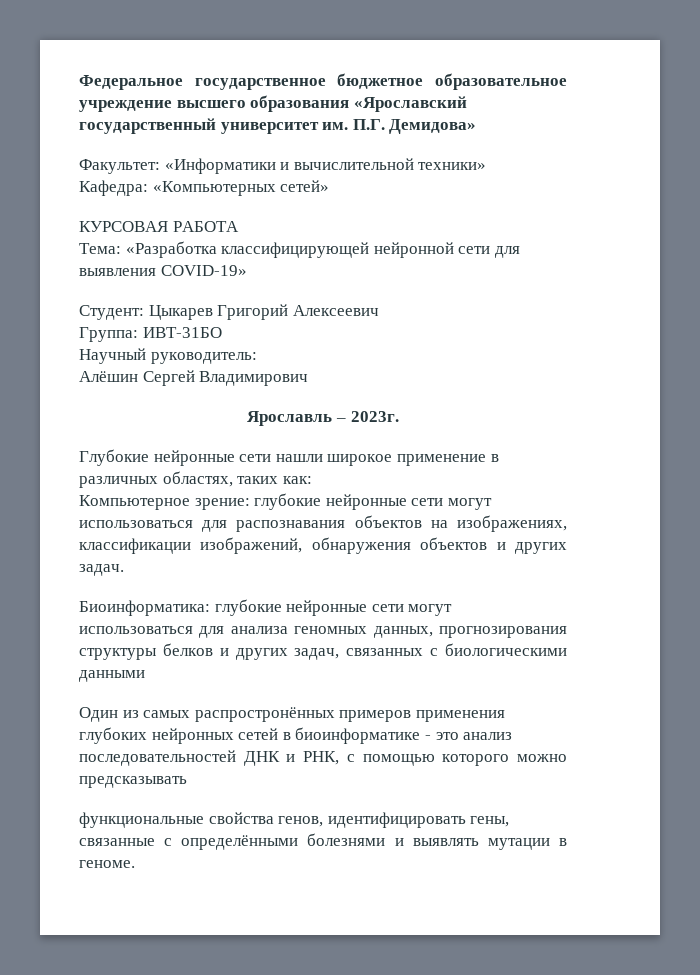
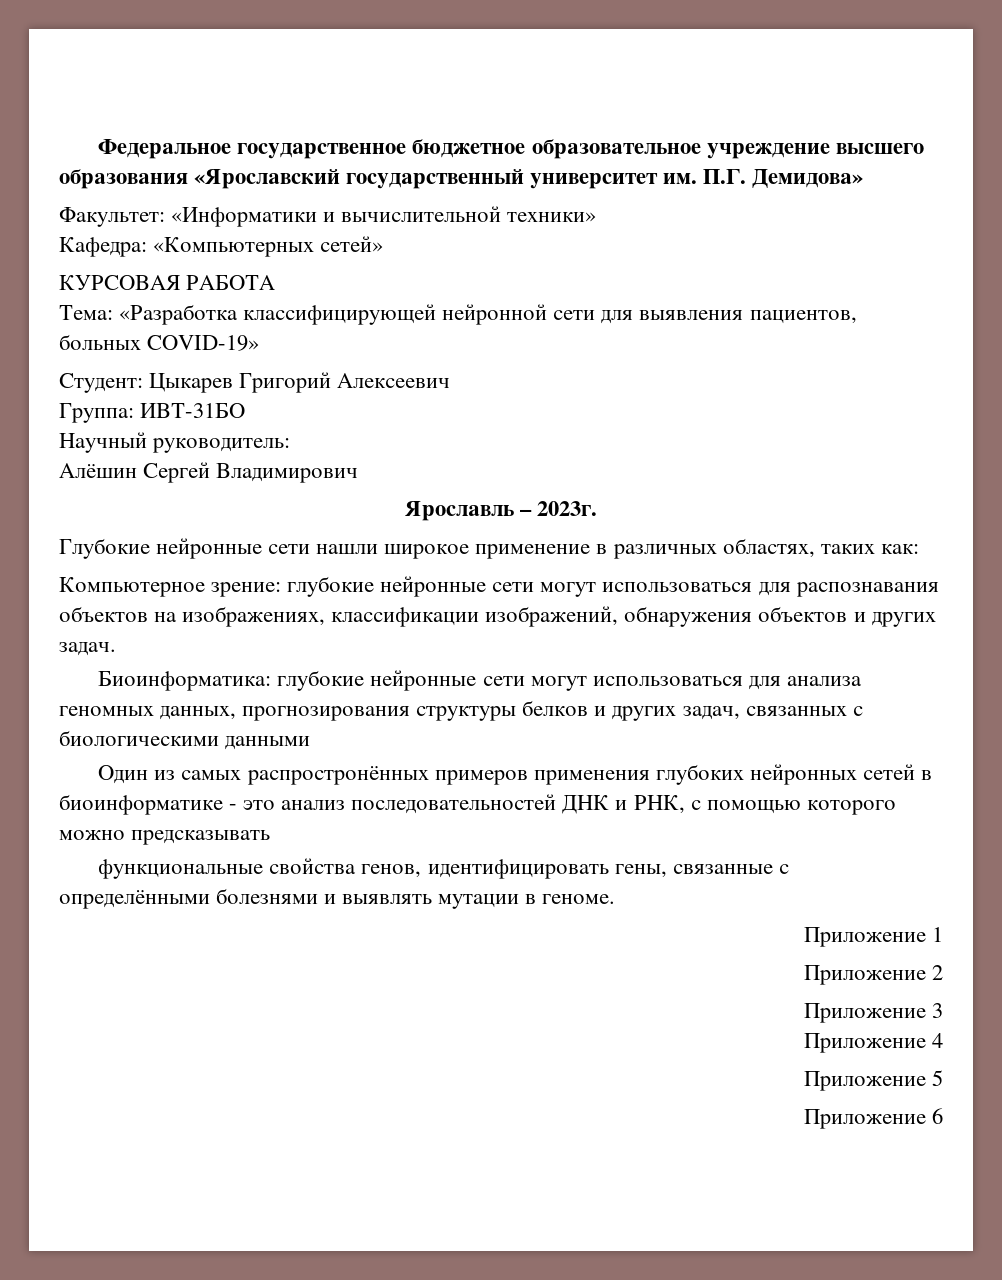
(156, 272) none -> [749,310,857,324] [59,334,141,350] пациентов, больных
(135, 864) none -> [803,927,943,947] [803,965,943,985] [803,1003,943,1023] [803,1033,943,1053] [803,1070,943,1091] [803,1108,943,1129] // Приложение 1 // Приложение 2 // Приложение 3 // Приложение 4 // Приложение 5 // Приложение 6

